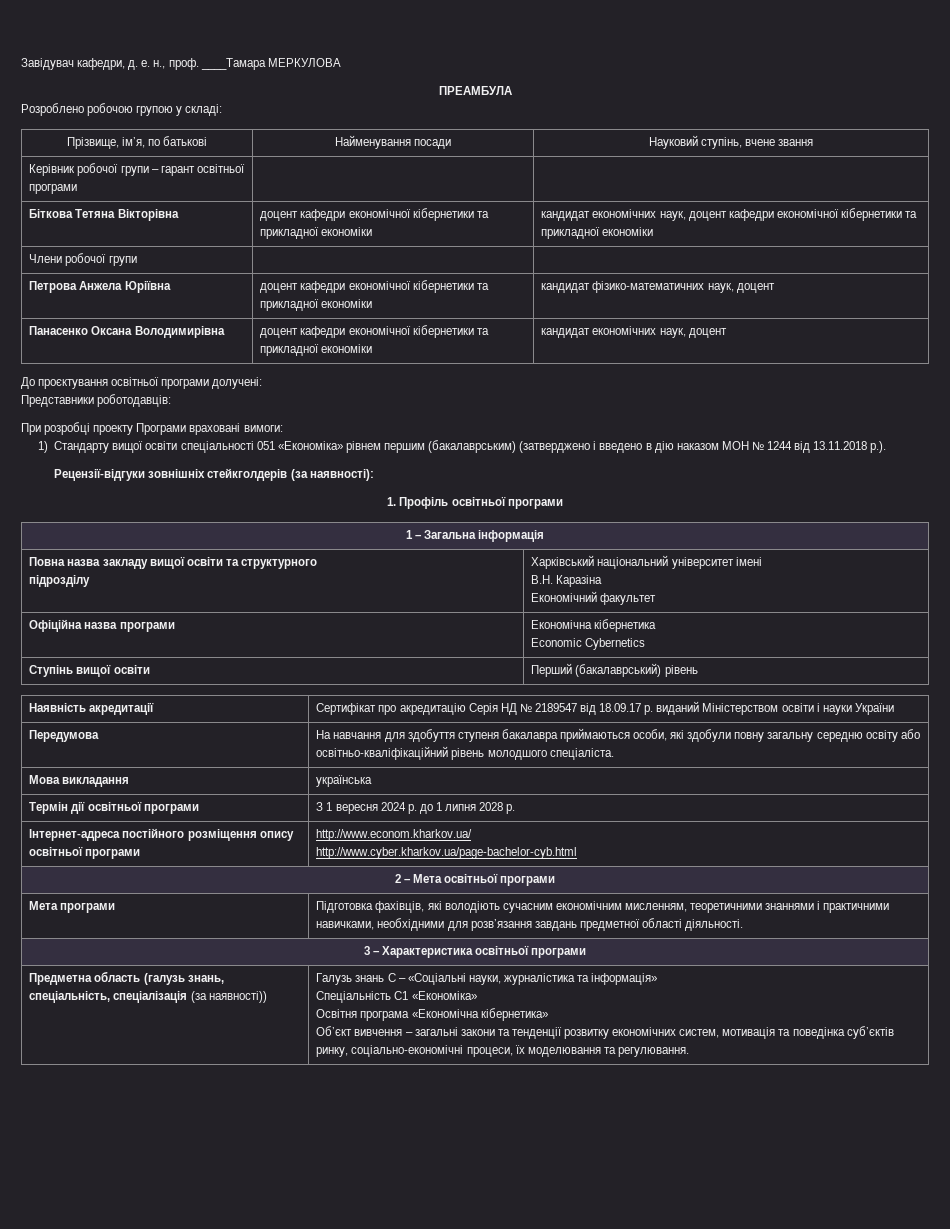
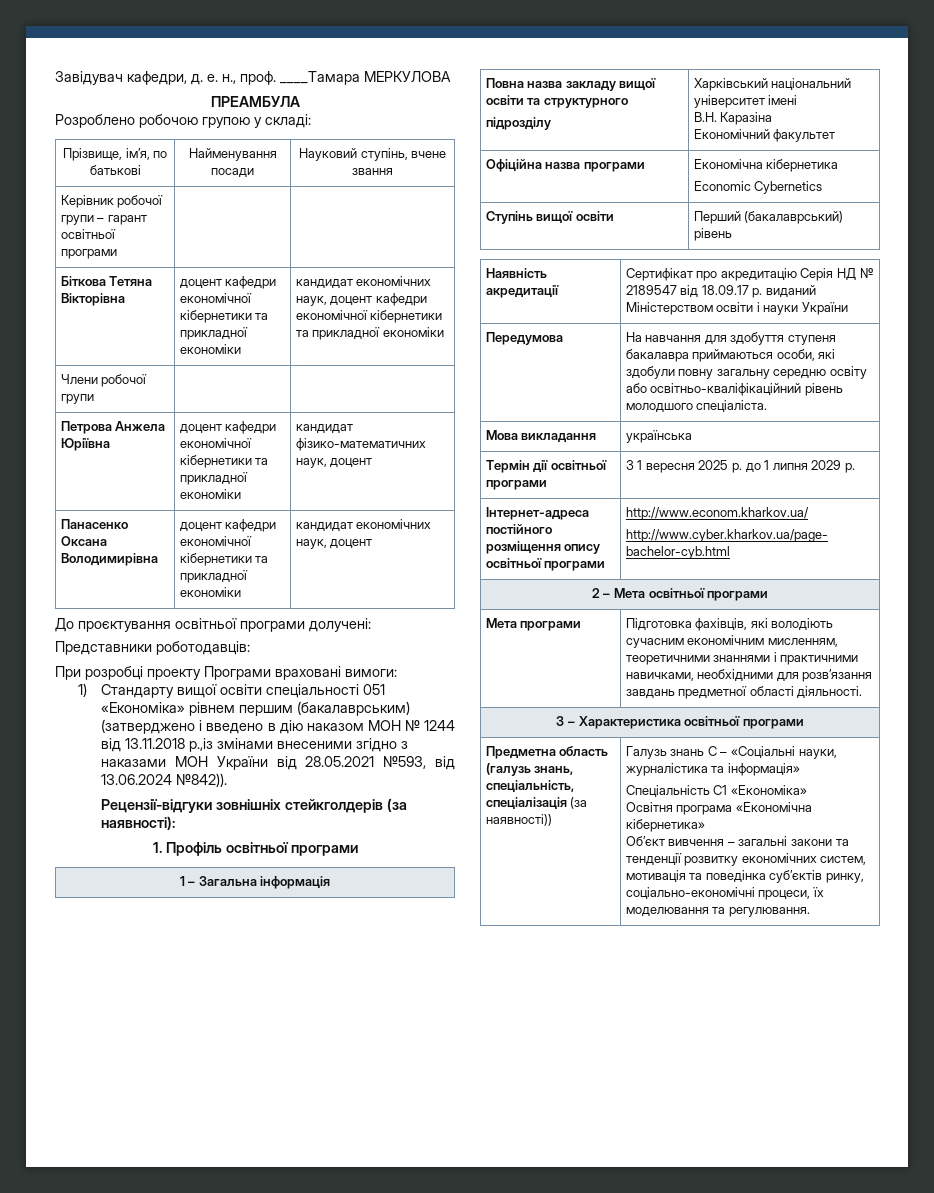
[870,441,887,453] р.). -> [189,738,409,752] [101,756,455,770] [101,773,228,787] р.,із змінами внесеними згідно з наказами МОН України від 28.05.2021 №593, від 13.06.2024 №842)).
[380,802,406,811] 2024 -> [698,460,729,470] 2025
[479,802,504,811] 2028 -> [811,460,842,470] 2029

